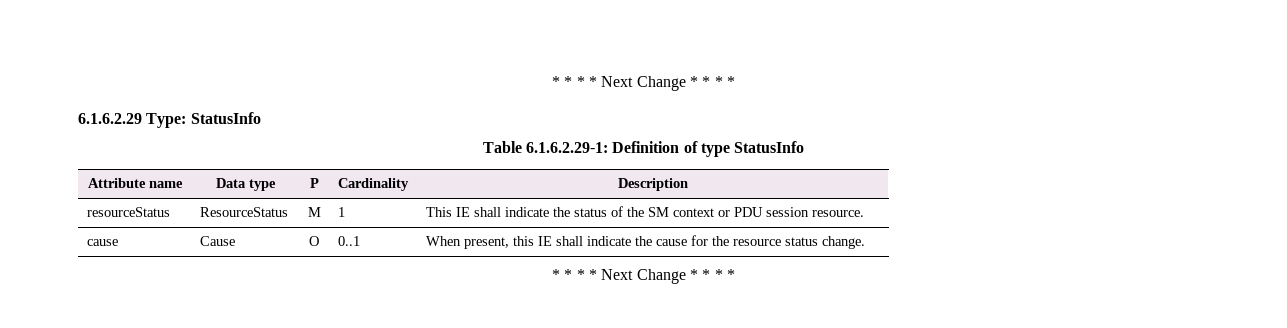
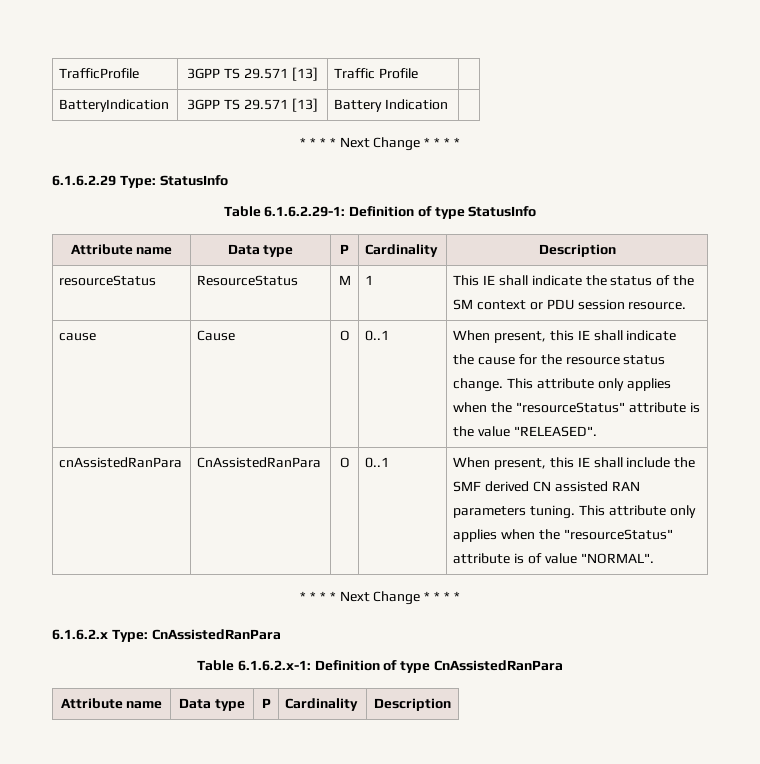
(552, 81) none -> [59,68,140,79] [187,67,318,81] [334,68,419,79] [59,99,170,112] [187,98,318,112] [334,99,449,112] TrafficProfile | 3GPP TS 29.571 [13] | Traffic Profile | // BatteryIndication | 3GPP TS 29.571 [13] | Battery Indication | //
(865, 242) none -> [507,378,671,391] [453,402,700,413] [453,426,597,437] [59,457,183,468] [197,457,322,468] [339,457,350,468] [365,457,390,468] [453,457,696,470] [453,481,640,492] [453,505,696,519] [453,529,673,542] [453,553,654,564] This attribute only applies when the "resourceStatus" attribute is the value "RELEASED". // cnAssistedRanPara | CnAssistedRanPara | O | 0..1 | When present, this IE shall include the SMF derived CN assisted RAN parameters tuning. This attribute only applies when the "resourceStatus" attribute is of value "NORMAL".
(735, 274) none -> [52,629,281,642] [197,660,563,673] [60,698,163,709] [179,698,245,711] [261,698,271,708] [285,698,359,711] [374,698,451,711] // 6.1.6.2.x Type: CnAssistedRanPara // Table 6.1.6.2.x-1: Definition of type CnAssistedRanPara // Attribute name | Data type | P | Cardinality | Description

